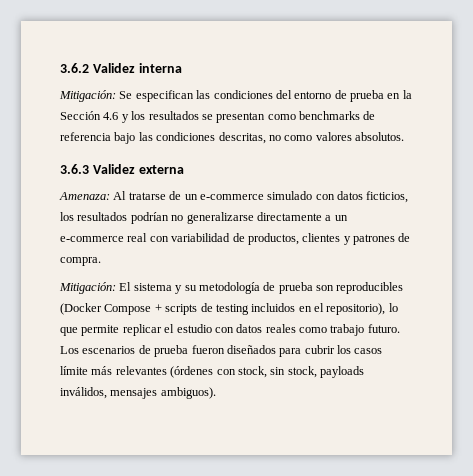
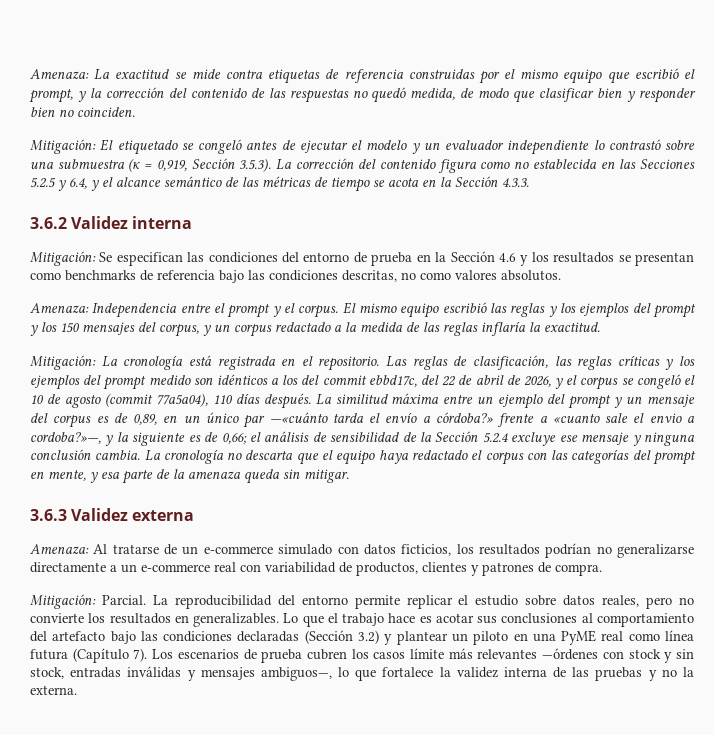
(60, 68) none -> [30,68,695,84] [29,87,697,103] [30,107,135,117] [30,139,695,155] [30,158,695,173] [30,176,529,192] Amenaza: La exactitud se mide contra etiquetas de referencia construidas por el mismo equipo que escribió el prompt, y la corrección del contenido de las respuestas no quedó medida, de modo que clasificar bien y responder bien no coinciden. // Mitigación: El etiquetado se congeló antes de ejecutar el modelo y un evaluador independiente lo contrastó sobre una submuestra (κ = 0,919, Sección 3.5.3). La corrección del contenido figura como no establecida en las Secciones 5.2.5 y 6.4, y el alcance semántico de las métricas de tiempo se acota en la Sección 4.3.3. //
(404, 136) none -> [30,302,697,318] [30,321,600,337] [30,355,695,371] [30,374,695,390] [30,393,696,409] [30,412,696,428] [30,431,696,446] [30,449,696,465] [30,469,349,484] // Amenaza: Independencia entre el prompt y el corpus. El mismo equipo escribió las reglas y los ejemplos del prompt y los 150 mensajes del corpus, y un corpus redactado a la medida de las reglas inflaría la exactitud. // Mitigación: La cronología está registrada en el repositorio. Las reglas de clasificación, las reglas críticas y los ejemplos del prompt medido son idénticos a los del commit ebbd17c, del 22 de abril de 2026, y el corpus se congeló el 10 de agosto (commit 77a5a04), 110 días después. La similitud máxima entre un ejemplo del prompt y un mensaje del corpus es de 0,89, en un único par —«cuánto tarda el envío a córdoba?» frente a «cuanto sale el envio a cordoba?»—, y la siguiente es de 0,66; el análisis de sensibilidad de la Sección 5.2.4 excluye ese mensaje y ninguna conclusión cambia. La cronología no descarta que el equipo haya redactado el corpus con las categorías del prompt en mente, y esa parte de la amenaza queda sin mitigar.
[119,282,404,294] [60,303,398,315] [60,324,400,336] [60,345,335,357] El sistema y su metodología de prueba son reproducibles (Docker Compose + scripts de testing incluidos en el repositorio), lo que permite replicar el estudio con datos reales como trabajo futuro. Los escenarios de prueba fueron diseñados para cubrir -> [101,595,695,609] [30,613,694,627] [30,630,694,645] [30,648,347,663] Parcial. La reproducibilidad del entorno permite replicar el estudio sobre datos reales, pero no convierte los resultados en generalizables. Lo que el trabajo hace es acotar sus conclusiones al comportamiento del artefacto bajo las condiciones declaradas (Sección 3.2) y plantear un piloto en una PyME real como línea futura (Capítulo 7). Los escenarios de prueba cubren
[170,366,364,378] [60,387,216,399] (órdenes con stock, sin stock, payloads inválidos, mensajes ambiguos). -> [542,648,695,663] [30,666,694,681] [30,685,77,695] —órdenes con stock y sin stock, entradas inválidas y mensajes ambiguos—, lo que fortalece la validez interna de las pruebas y no la externa.

